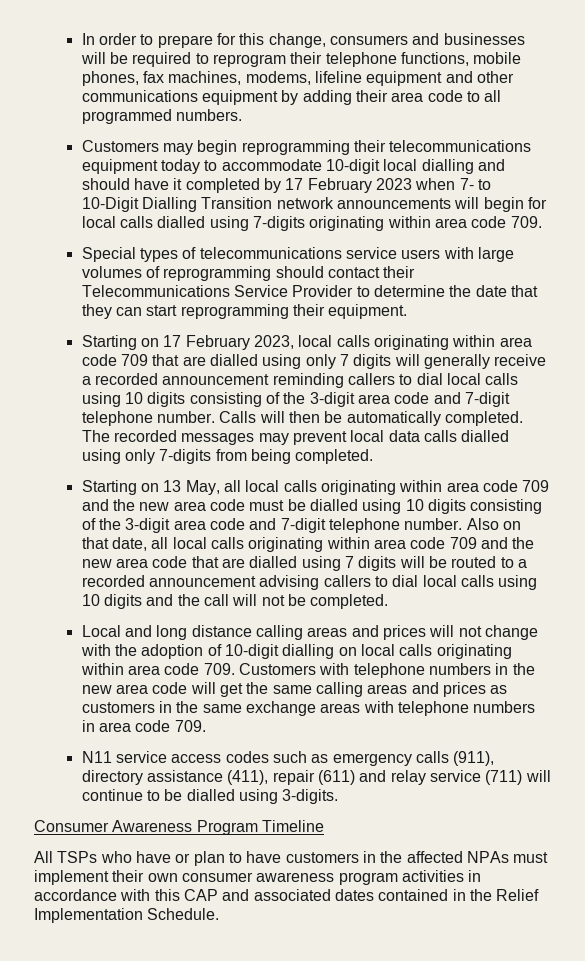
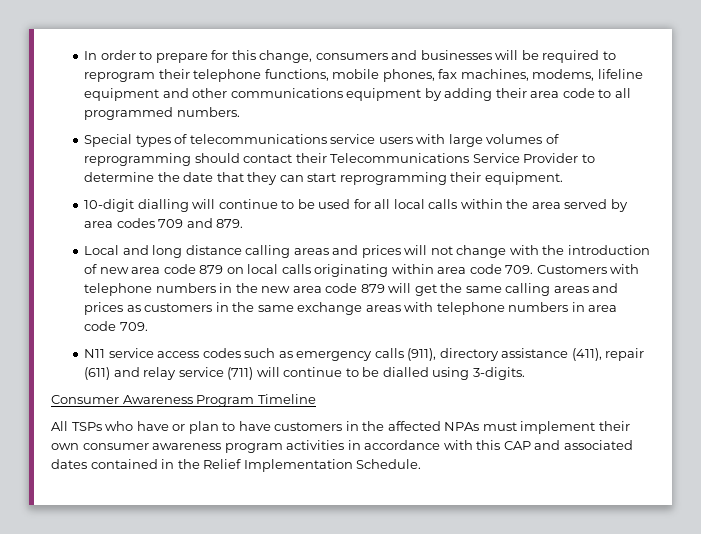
[81,140,532,155] [81,159,506,174] [81,178,492,193] [81,197,548,212] [81,216,542,231] // Customers may begin reprogramming their telecommunications equipment today to accommodate 10-digit local dialling and should have it completed by 17 February 2023 when 7- to 10-Digit Dialling Transition network announcements will begin for local calls dialled using 7-digits originating within area code 709. -> (240, 112) none
[81,335,532,350] [81,354,547,369] [81,373,519,388] [81,392,511,407] [81,411,524,426] [81,430,510,445] [81,449,374,464] [81,480,550,495] [81,499,543,514] [81,518,522,533] [81,537,535,552] [81,556,528,571] [81,575,538,590] [81,594,389,609] Starting on 17 February 2023, local calls originating within area code 709 that are dialled using only 7 digits will generally receive a recorded announcement reminding callers to dial local calls using 10 digits consisting of the 3-digit area code and 7-digit telephone number. Calls will then be automatically completed. The recorded messages may prevent local data calls dialled using only 7-digits from being completed. // Starting on 13 May, all local calls originating within area code 709 and the new area code must be dialled using 10 digits consisting of the 3-digit area code and 7-digit telephone number. Also on that date, all local calls originating within area code 709 and the new area code that are dialled using 7 digits will be routed to a recorded announcement advising callers to dial local calls using 10 digits and the call will not be completed. -> [84,199,628,212] [84,218,244,228] 10-digit dialling will continue to be used for all local calls within the area served by area codes 709 and 879.
[141,644,335,659] adoption of 10-digit dialling -> [567,245,650,255] [84,264,224,274] introduction of new area code 879
(188, 688) none -> [360,284,385,293] 879

